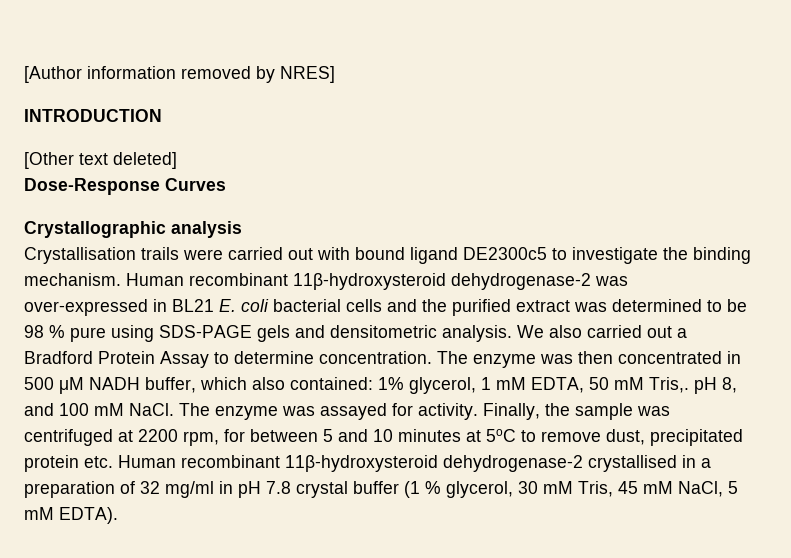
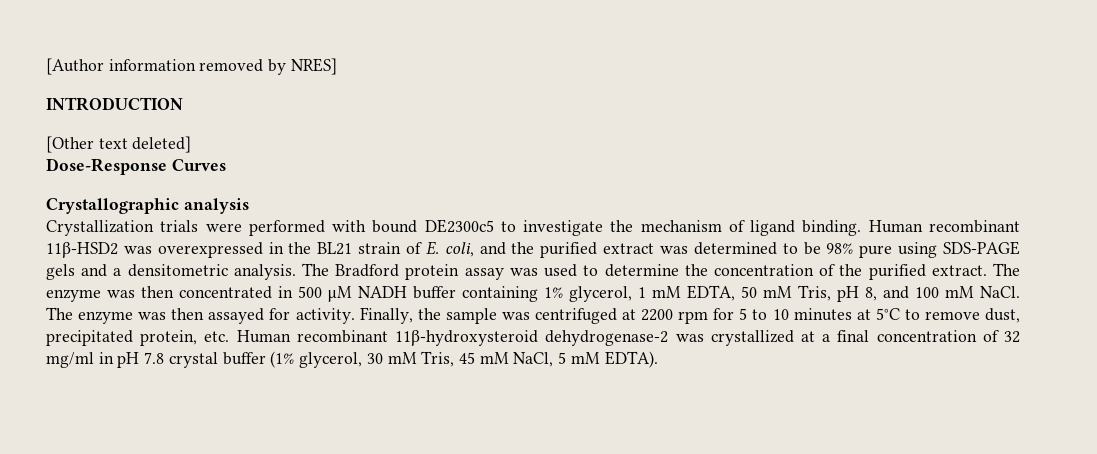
[24,247,313,264] Crystallisation trails were carried out -> [46,220,325,236] Crystallization trials were performed
[410,247,458,264] ligand -> (418, 226) none
[693,247,751,264] [24,273,628,290] [24,299,382,316] binding mechanism. Human recombinant 11β-hydroxysteroid dehydrogenase-2 was over-expressed in BL21 E. coli bacterial cells -> [640,220,1020,236] [46,241,474,258] mechanism of ligand binding. Human recombinant 11β-HSD2 was overexpressed in the BL21 strain of E. coli,
[24,325,65,338] 98 % -> [826,243,854,254] 98%
(325, 331) none -> [113,268,122,276] a
[517,325,687,338] [24,351,432,368] We also carried out a Bradford Protein Assay to determine concentration. -> [302,263,987,280] The Bradford protein assay was used to determine the concentration of the purified extract.
[145,377,373,393] buffer, which also contained: -> [413,286,538,302] buffer containing
[649,377,689,393] Tris,. -> [798,285,831,301] Tris,
(315, 411) none -> [171,308,205,320] then
[183,429,368,446] rpm, for between 5 and -> [678,308,768,324] rpm for 5 to
[486,429,516,442] 5oC -> [875,308,900,320] 5°C
[24,455,79,472] protein -> [140,330,198,346] protein,
[588,455,711,472] [24,481,115,498] crystallised in a preparation -> [675,330,977,346] was crystallized at a final concentration
[404,481,441,498] (1 % -> [270,351,295,368] (1%

